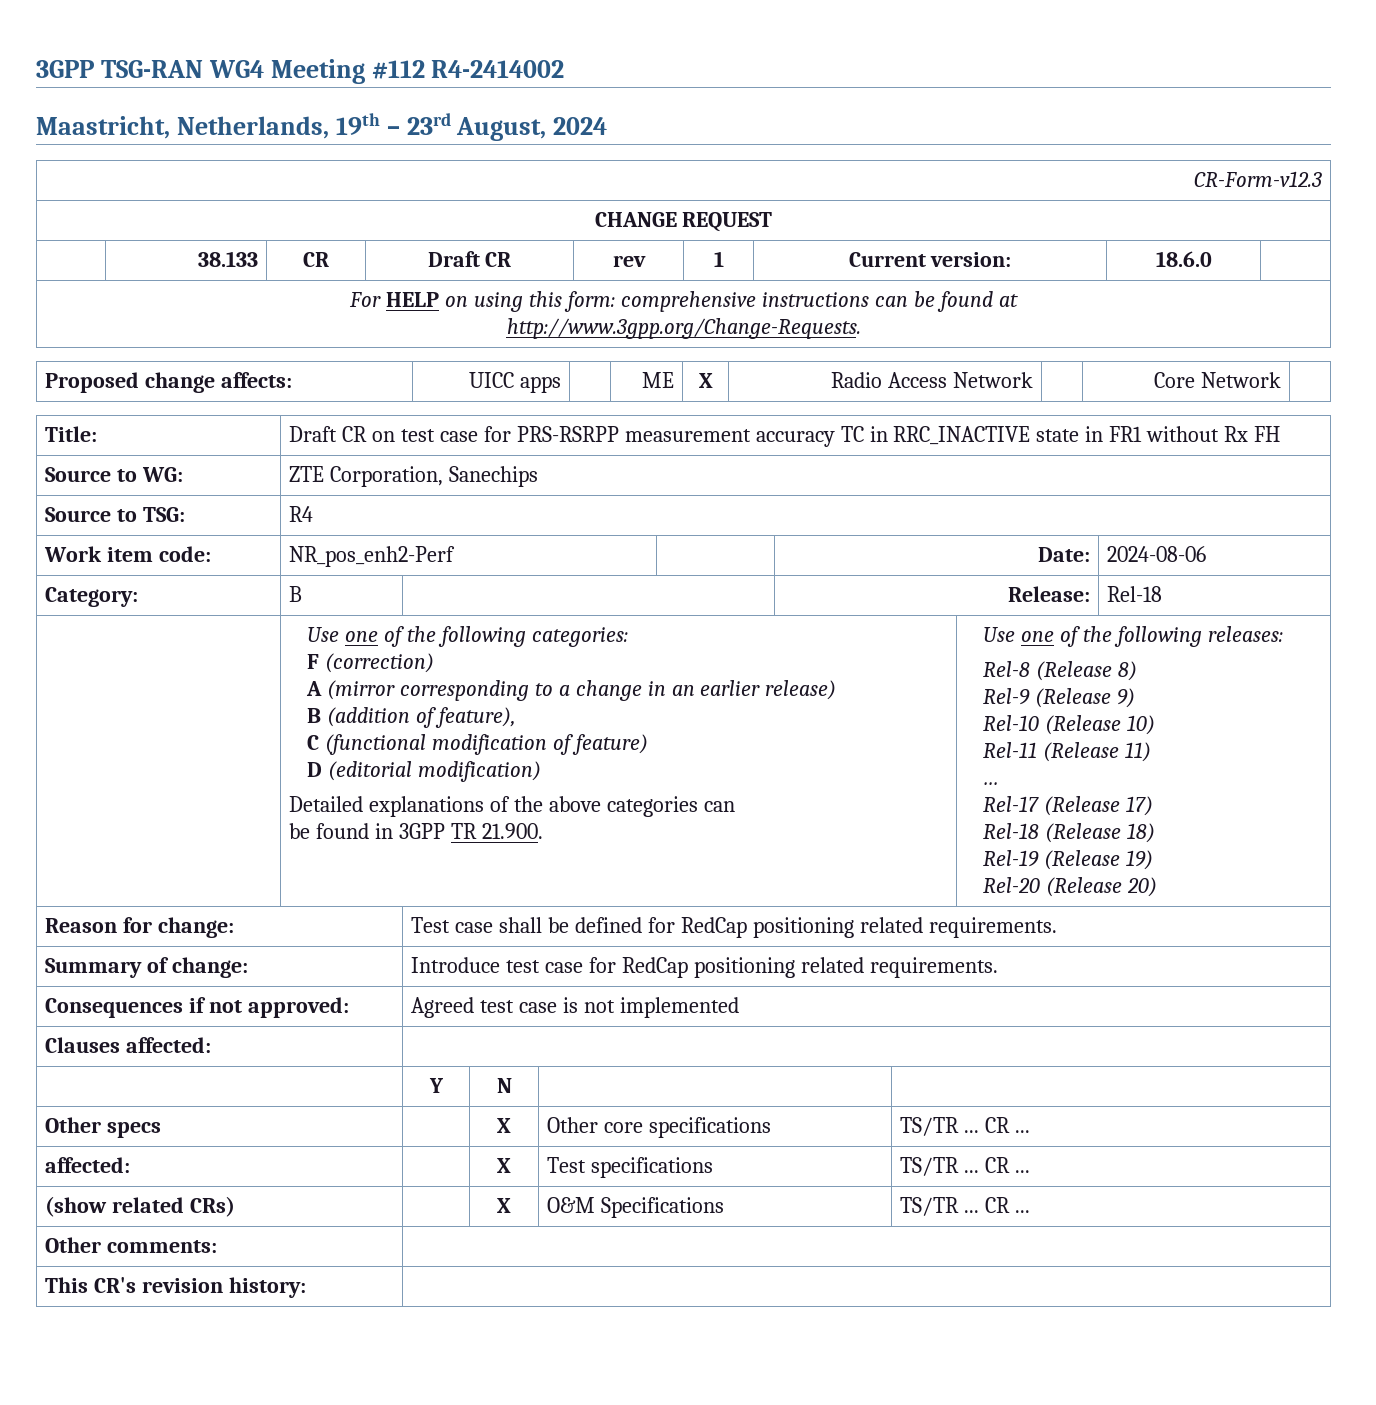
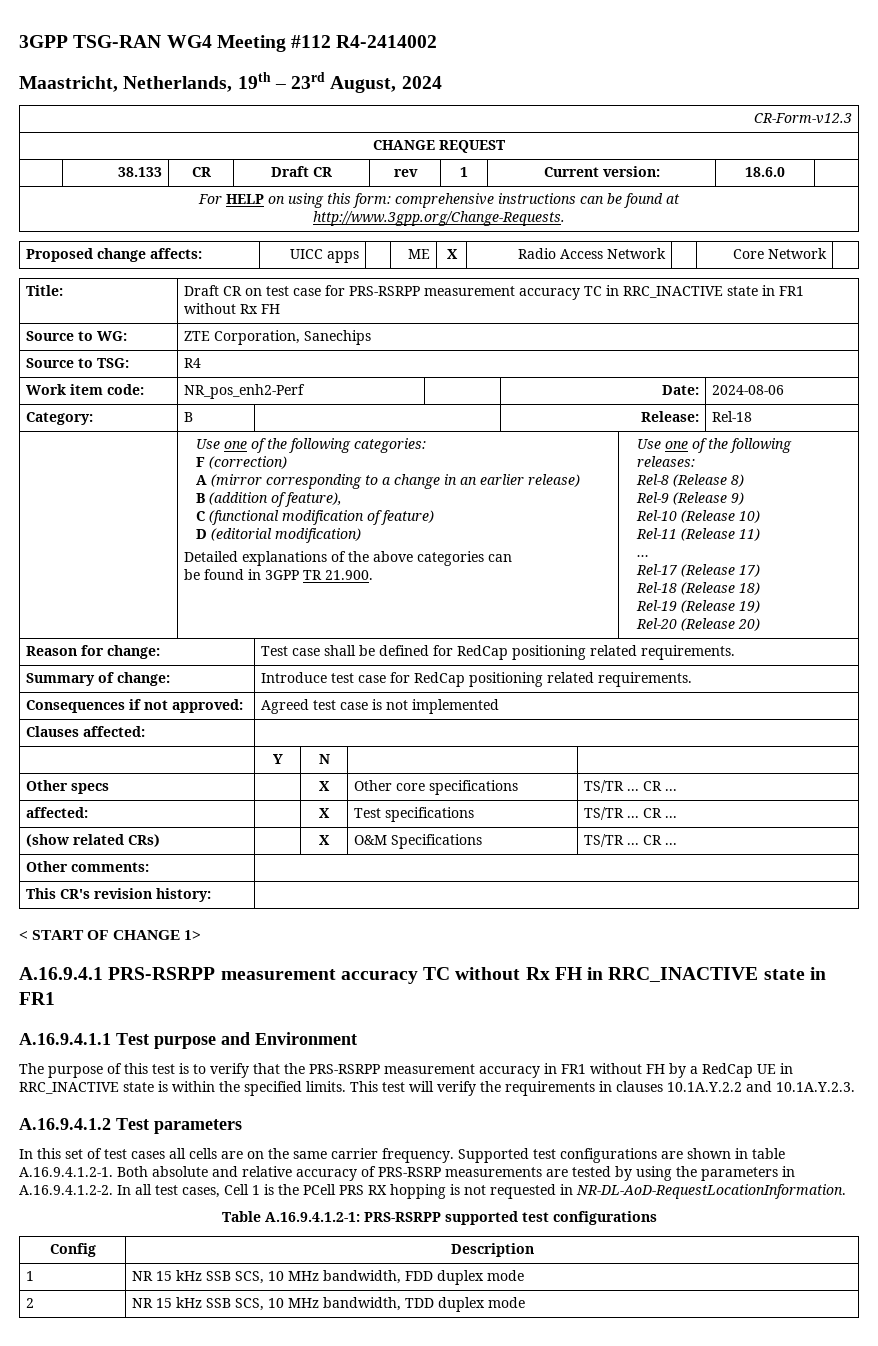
(306, 1287) none -> [19,930,201,940] [19,967,826,984] [19,992,55,1005] [19,1032,357,1049] [19,1063,793,1078] [19,1081,855,1096] [19,1118,242,1134] [19,1148,785,1163] [19,1166,795,1181] [19,1184,846,1199] [221,1211,657,1225] [49,1243,96,1257] [450,1243,534,1257] [25,1271,34,1281] [131,1270,524,1285] [25,1298,34,1308] [131,1297,525,1312] // < START OF CHANGE 1> // A.16.9.4.1 PRS-RSRPP measurement accuracy TC without Rx FH in RRC_INACTIVE state in FR1 // A.16.9.4.1.1 Test purpose and Environment // The purpose of this test is to verify that the PRS-RSRPP measurement accuracy in FR1 without FH by a RedCap UE in RRC_INACTIVE state is within the specified limits. This test will verify the requirements in clauses 10.1A.Y.2.2 and 10.1A.Y.2.3. // A.16.9.4.1.2 Test parameters // In this set of test cases all cells are on the same carrier frequency. Supported test configurations are shown in table A.16.9.4.1.2-1. Both absolute and relative accuracy of PRS-RSRP measurements are tested by using the parameters in A.16.9.4.1.2-2. In all test cases, Cell 1 is the PCell PRS RX hopping is not requested in NR-DL-AoD-RequestLocationInformation. // Table A.16.9.4.1.2-1: PRS-RSRPP supported test configurations // Config | Description // 1 | NR 15 kHz SSB SCS, 10 MHz bandwidth, FDD duplex mode // 2 | NR 15 kHz SSB SCS, 10 MHz bandwidth, TDD duplex mode

